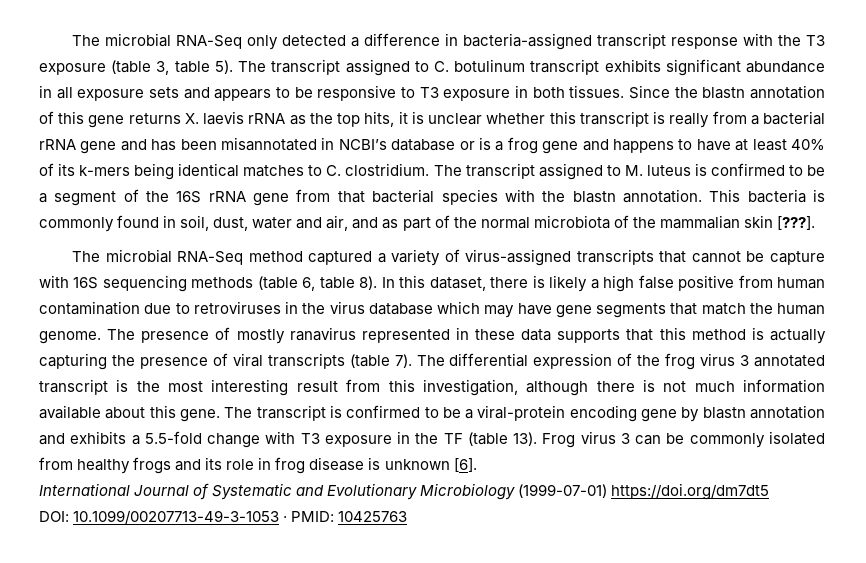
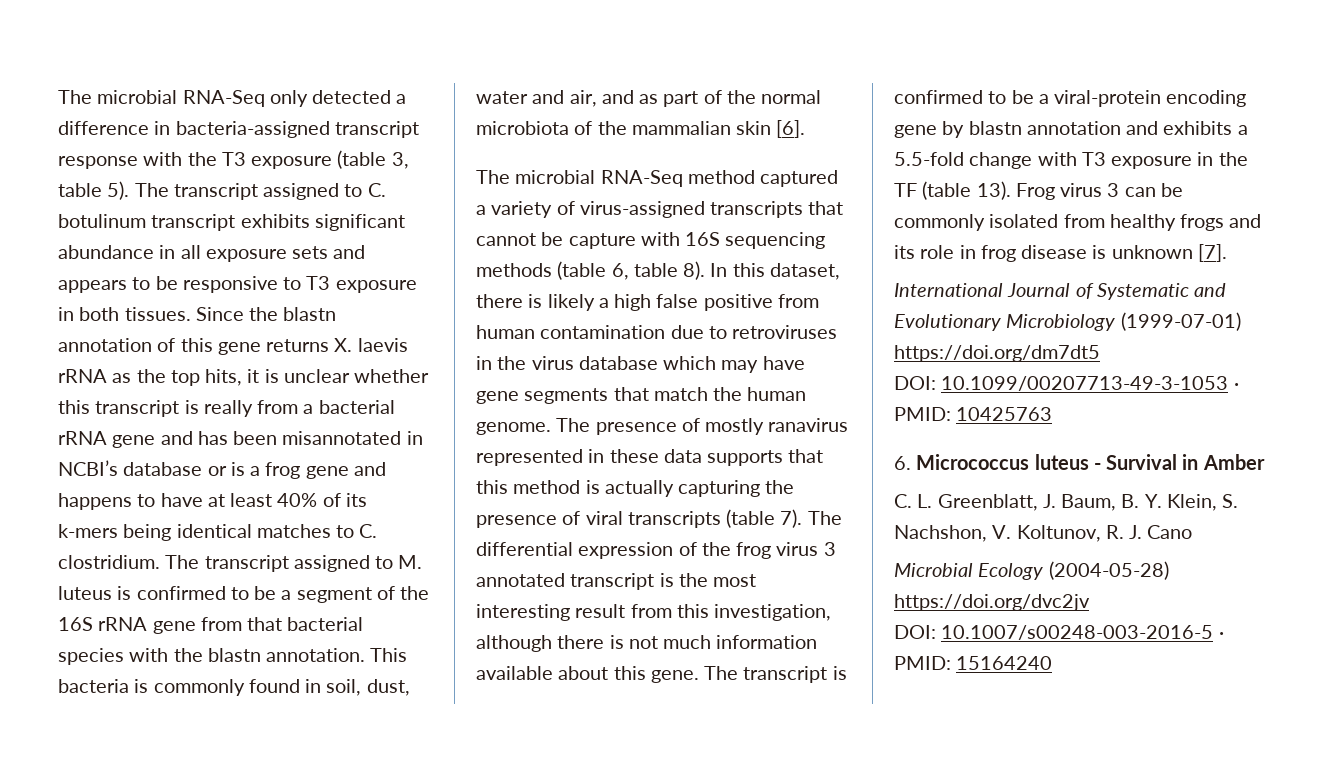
[776,216,815,230] [???]. -> [776,120,806,138] [6].
[453,458,477,472] [6]. -> [1197,244,1227,262] [7].
(408, 516) none -> [894,454,1265,470] [894,494,1239,511] [894,525,1193,542] [894,561,1169,580] [894,594,1090,611] [894,625,1224,640] [894,656,1053,670] // 6. Micrococcus luteus - Survival in Amber // C. L. Greenblatt, J. Baum, B. Y. Klein, S. Nachshon, V. Koltunov, R. J. Cano // Microbial Ecology (2004-05-28) https://doi.org/dvc2jv // DOI: 10.1007/s00248-003-2016-5 · PMID: 15164240

